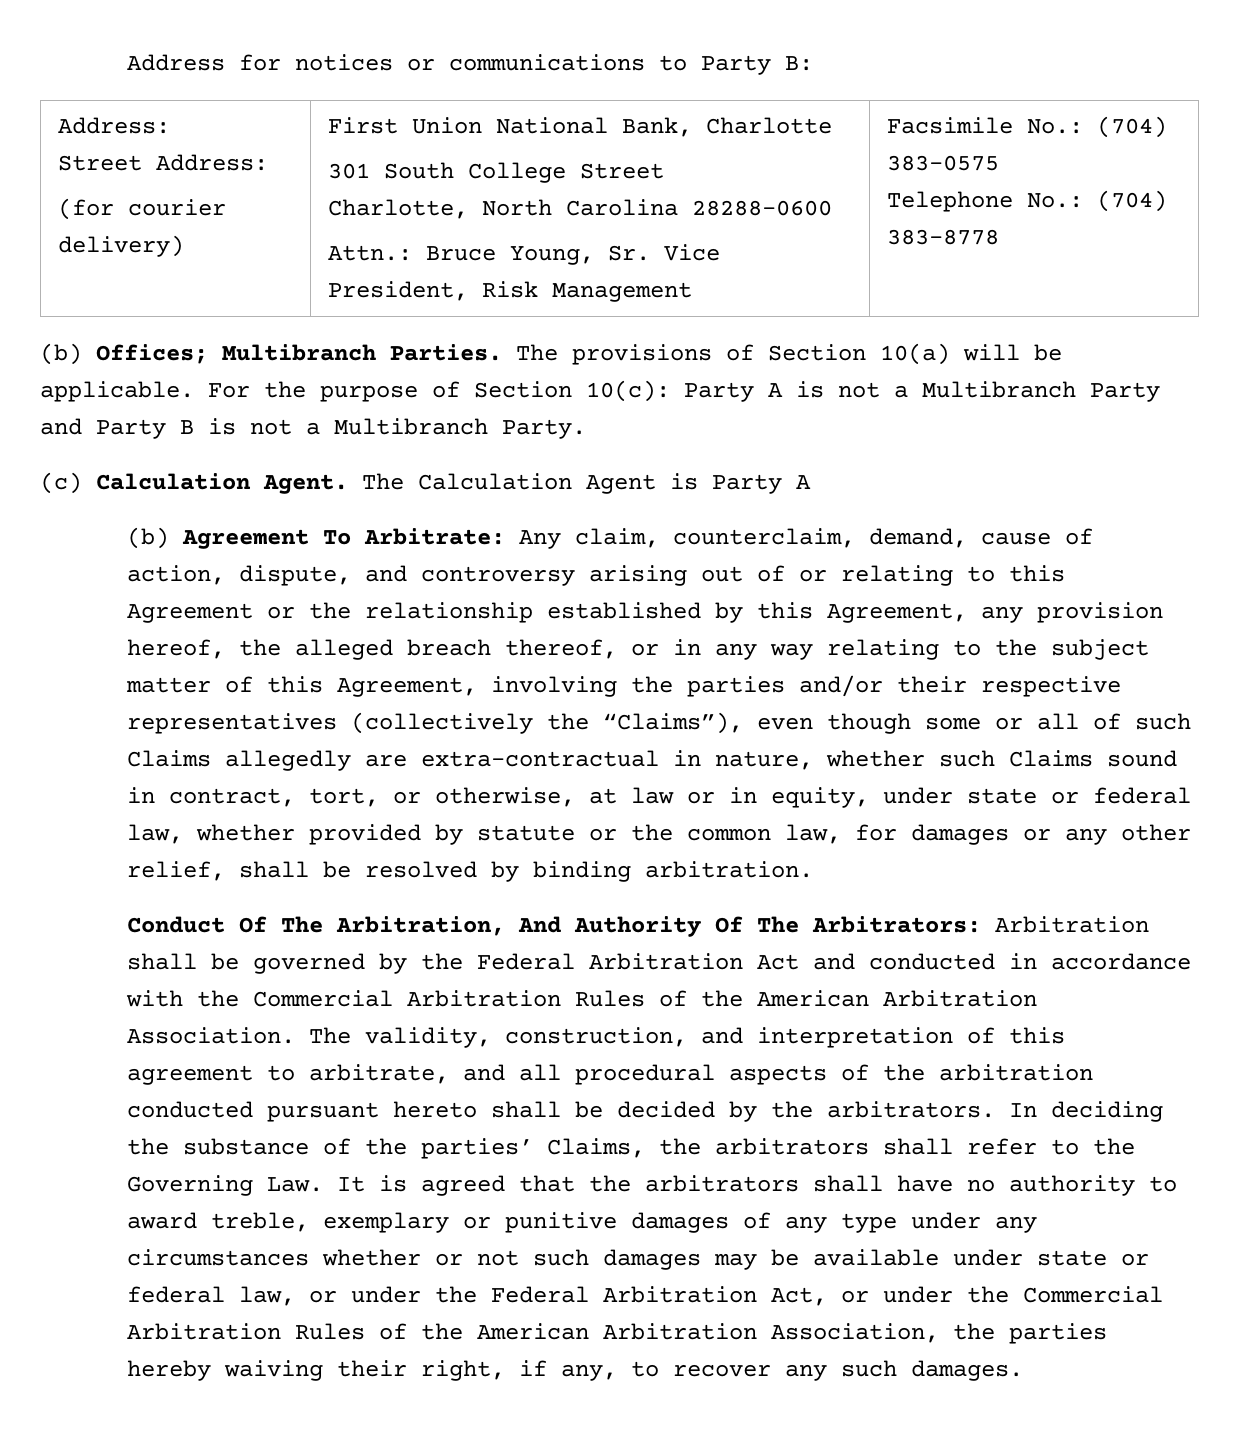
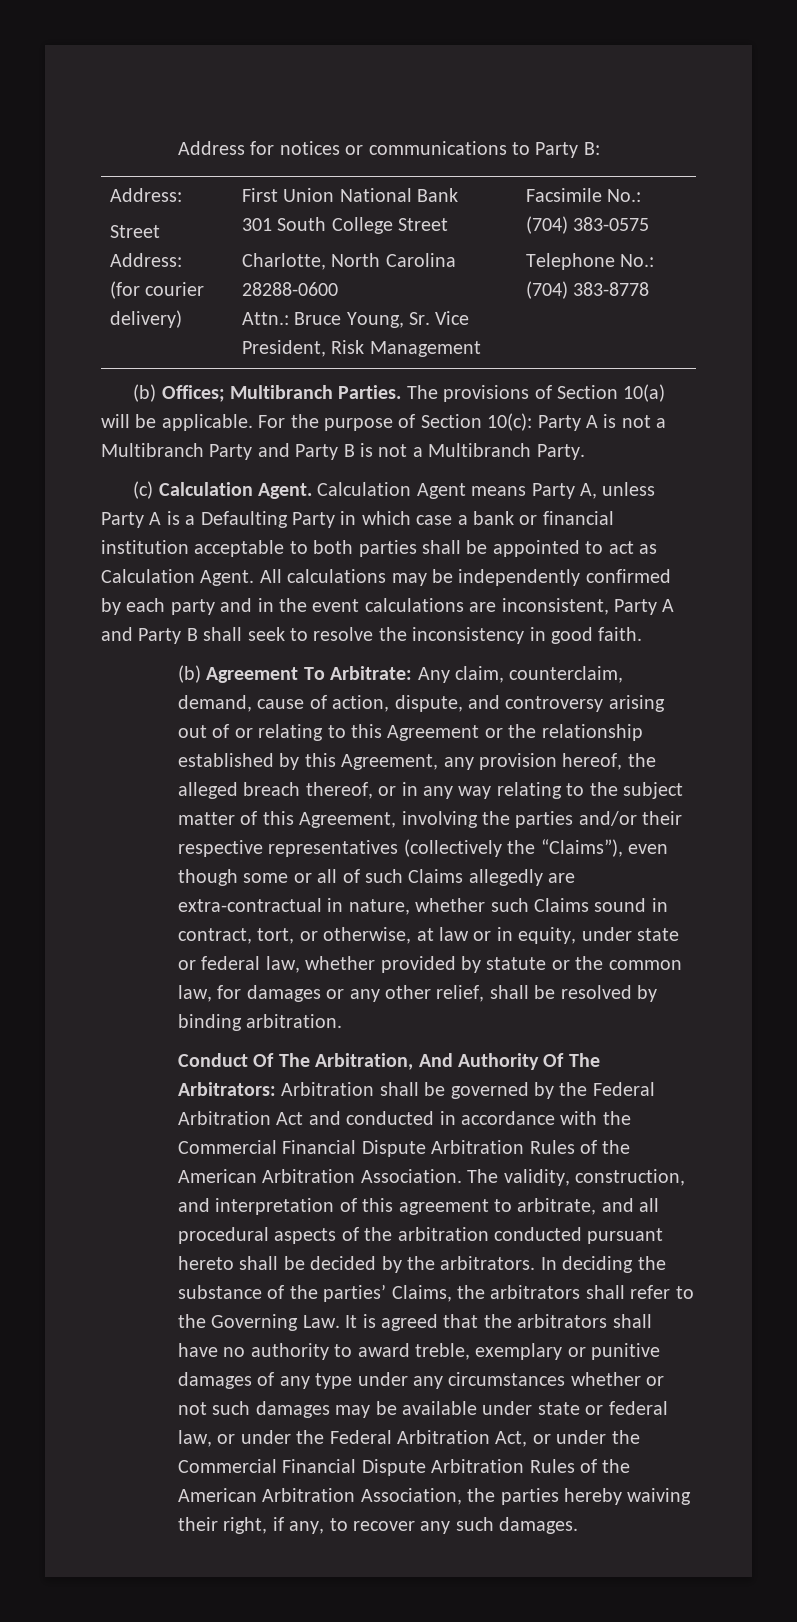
[621,117,832,137] Bank, Charlotte -> [416,188,458,202] Bank
[362,473,404,490] The -> (312, 491) none
[670,473,811,494] is Party A -> [471,482,656,499] [101,511,614,528] [101,540,657,557] [101,569,671,586] [101,598,675,615] [101,627,643,644] means Party A, unless Party A is a Defaulting Party in which case a bank or financial institution acceptable to both parties shall be appointed to act as Calculation Agent. All calculations may be independently confirmed by each party and in the event calculations are inconsistent, Party A and Party B shall seek to resolve the inconsistency in good faith.
(393, 998) none -> [282,1140,426,1157] Financial Dispute
(1163, 1294) none -> [282,1459,426,1476] Financial Dispute

